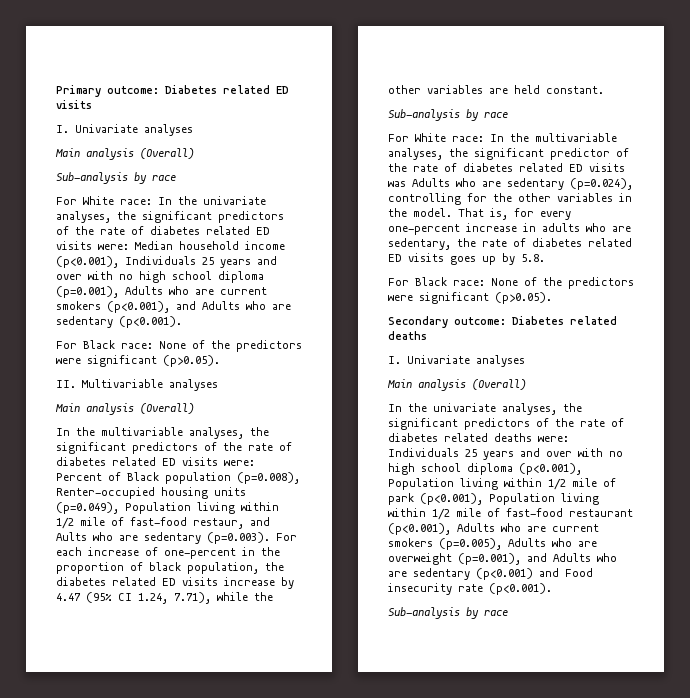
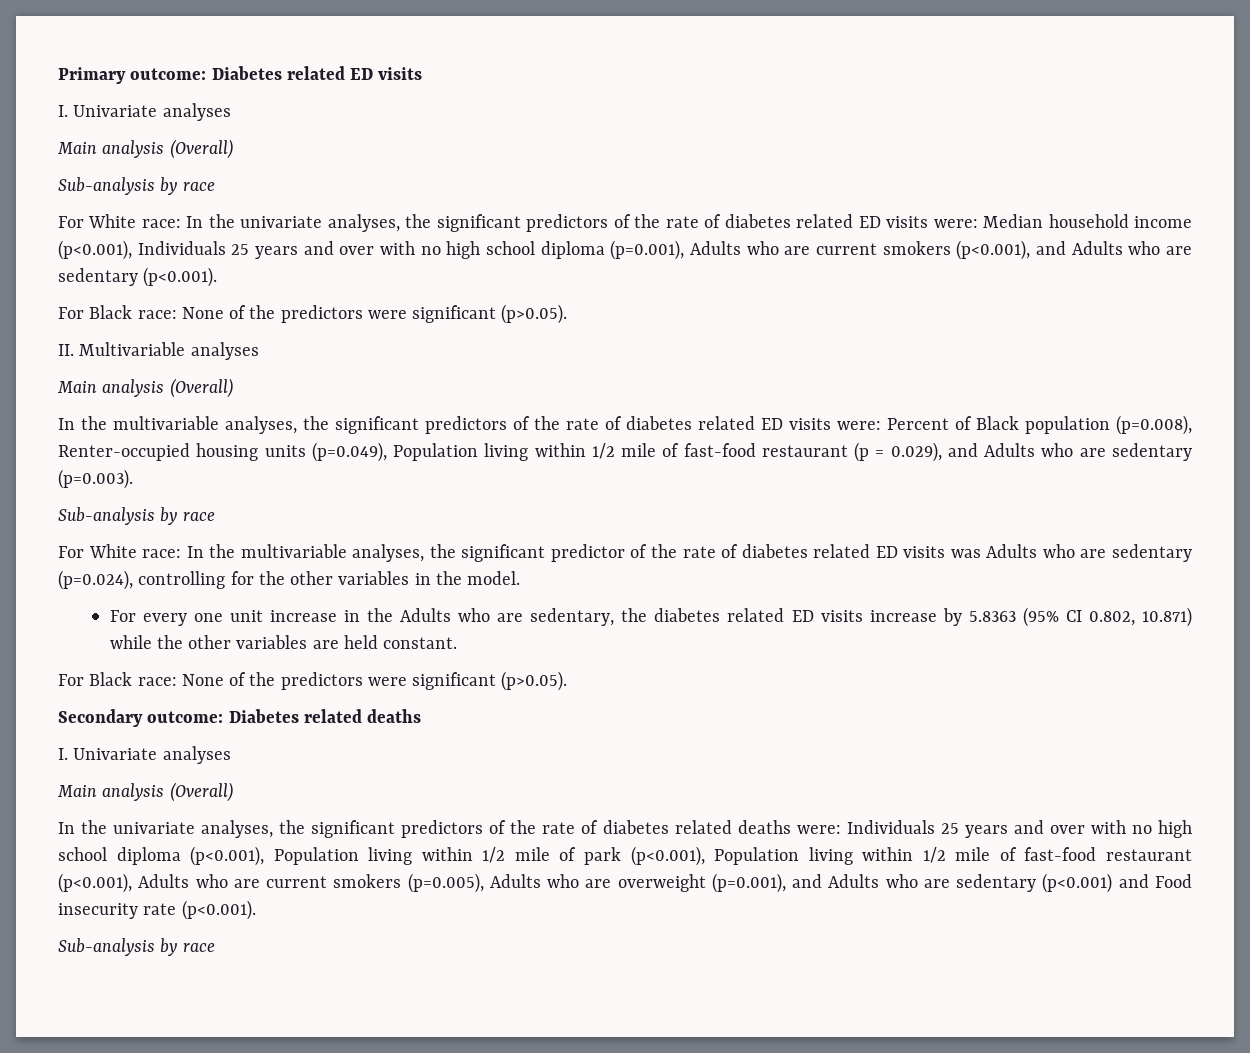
[193,517,270,529] [56,532,297,544] [56,547,280,559] [56,562,284,574] [56,577,294,589] [56,592,273,604] [388,85,604,94] restaur, and Aults who are sedentary (p=0.003). For each increase of one-percent in the proportion of black population, the diabetes related ED visits increase by 4.47 (95% CI 1.24, 7.71), while the other variables are held constant. -> [761,442,1193,462] [58,469,133,489] restaurant (p = 0.029), and Adults who are sedentary (p=0.003).
[458,208,571,220] [388,223,580,235] That is, for every one-percent increase in adults -> [109,608,452,626] // For every one unit increase in the Adults
[482,238,632,247] [388,253,545,265] rate of diabetes related ED visits goes up by 5.8. -> [654,607,1192,627] [109,635,458,649] diabetes related ED visits increase by 5.8363 (95% CI 0.802, 10.871) while the other variables are held constant.

